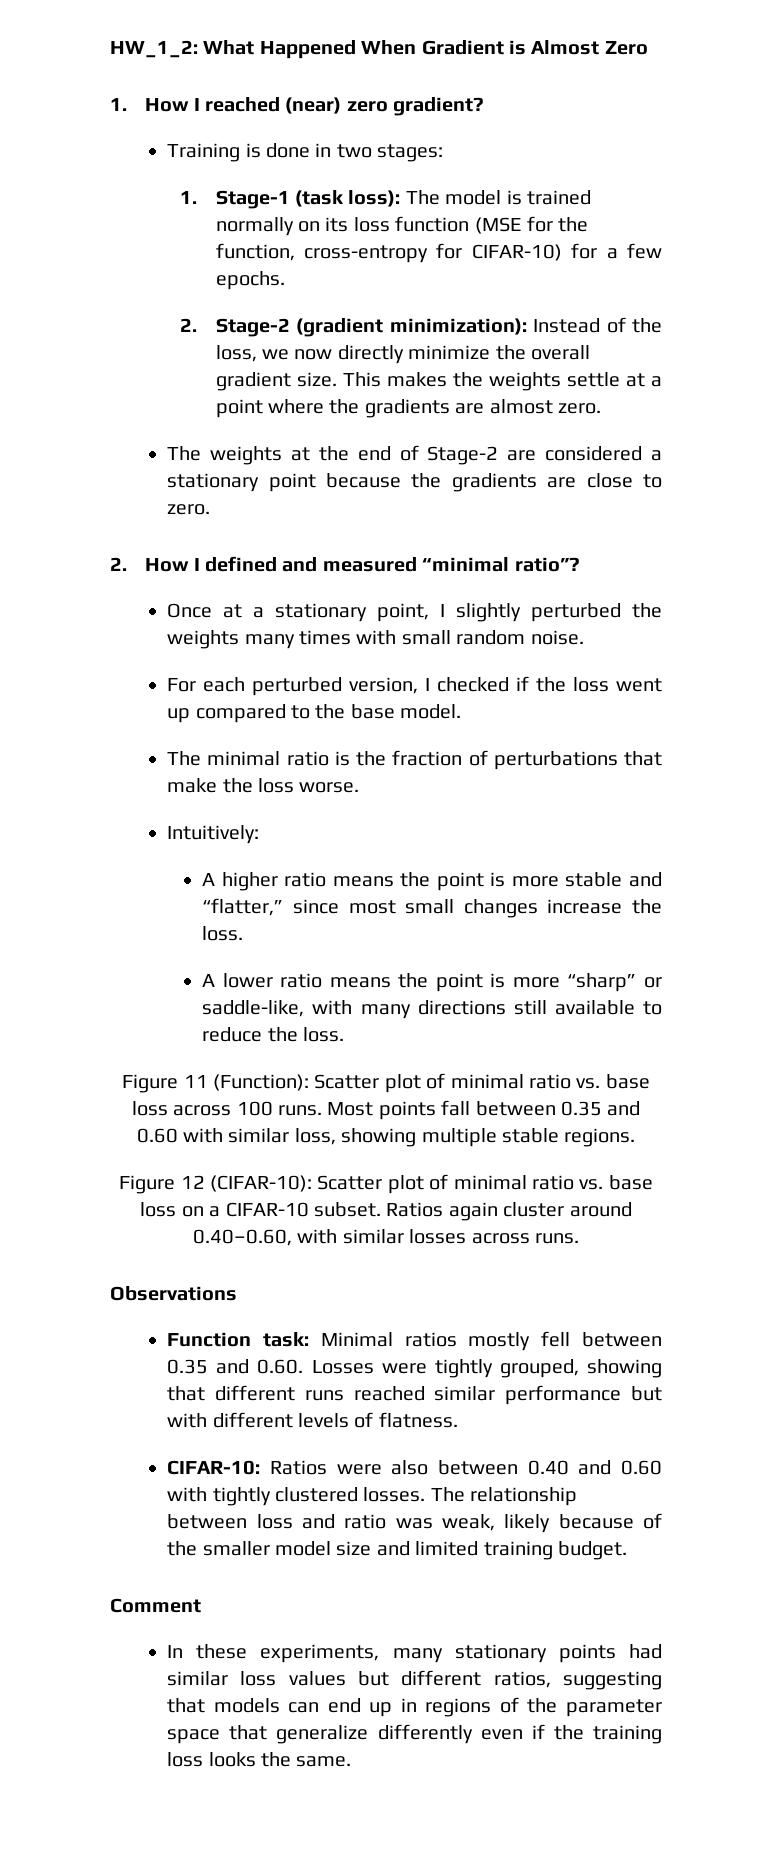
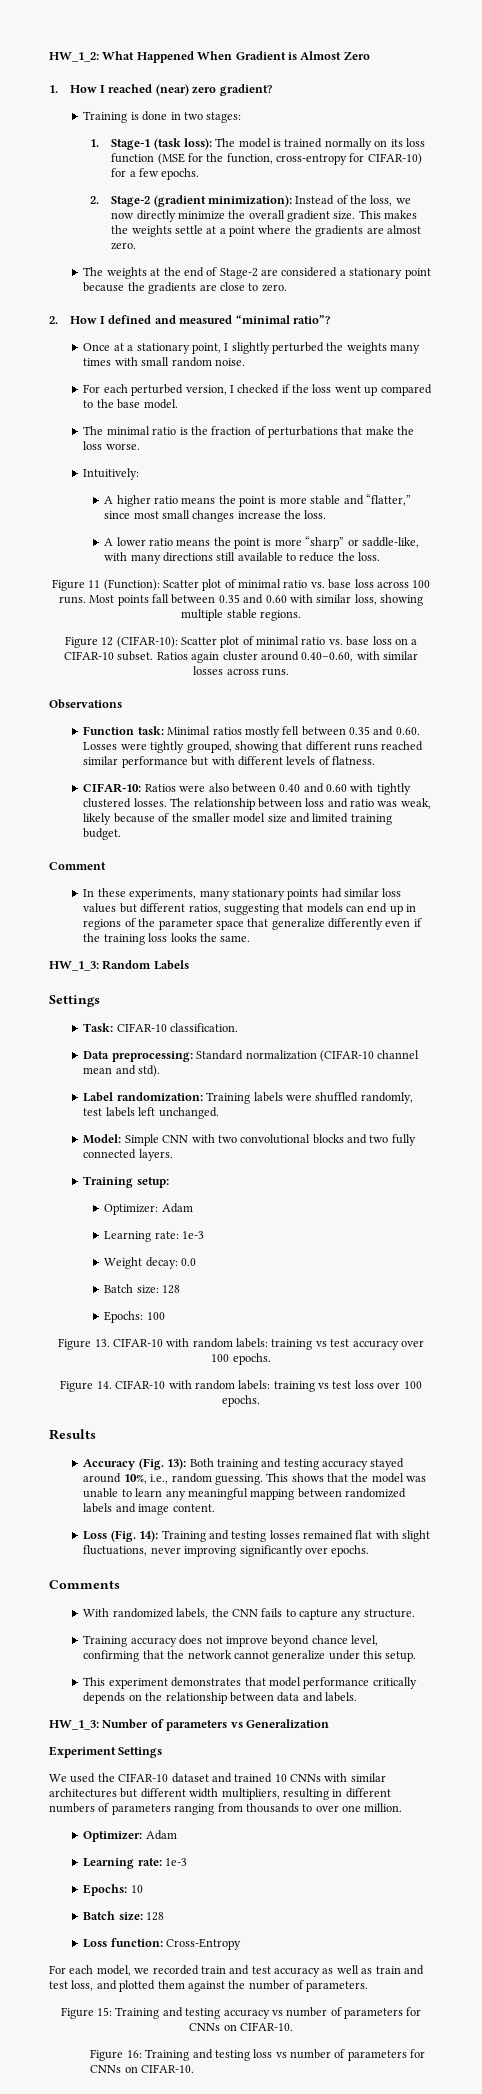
(352, 1761) none -> [49,960,189,971] [49,995,100,1007] [83,1023,239,1032] [83,1050,420,1062] [83,1065,161,1077] [83,1092,413,1104] [83,1107,219,1119] [83,1134,416,1146] [83,1149,173,1161] [83,1176,169,1188] [104,1203,193,1215] [104,1231,204,1242] [104,1257,196,1269] [104,1284,180,1294] [104,1311,165,1323] [58,1338,424,1350] [211,1353,271,1365] [60,1380,422,1392] [222,1395,260,1407] [49,1429,96,1440] [83,1458,405,1470] [83,1473,427,1485] [83,1488,407,1500] [83,1503,215,1515] [83,1530,431,1542] [83,1545,370,1557] [49,1580,120,1589] [83,1608,415,1620] [83,1635,379,1647] [83,1650,417,1662] [83,1677,417,1689] [83,1692,358,1704] [49,1719,329,1731] [49,1746,163,1758] [49,1773,386,1783] [49,1788,391,1800] [49,1803,403,1815] [83,1830,177,1842] [83,1858,188,1869] [83,1884,143,1896] [83,1911,165,1921] [83,1938,242,1950] [49,1965,424,1977] [49,1980,369,1992] [60,2007,422,2019] [189,2022,293,2031] [90,2049,426,2061] [90,2064,195,2073] // HW_1_3: Random Labels // Settings // Task: CIFAR-10 classification. // Data preprocessing: Standard normalization (CIFAR-10 channel mean and std). // Label randomization: Training labels were shuffled randomly, test labels left unchanged. // Model: Simple CNN with two convolutional blocks and two fully connected layers. // Training setup: // Optimizer: Adam // Learning rate: 1e-3 // Weight decay: 0.0 // Batch size: 128 // Epochs: 100 // Figure 13. CIFAR-10 with random labels: training vs test accuracy over 100 epochs. // Figure 14. CIFAR-10 with random labels: training vs test loss over 100 epochs. // Results // Accuracy (Fig. 13): Both training and testing accuracy stayed around 10%, i.e., random guessing. This shows that the model was unable to learn any meaningful mapping between randomized labels and image content. // Loss (Fig. 14): Training and testing losses remained flat with slight fluctuations, never improving significantly over epochs. // Comments // With randomized labels, the CNN fails to capture any structure. // Training accuracy does not improve beyond chance level, confirming that the network cannot generalize under this setup. // This experiment demonstrates that model performance critically depends on the relationship between data and labels. // HW_1_3: Number of parameters vs Generalization // Experiment Settings // We used the CIFAR-10 dataset and trained 10 CNNs with similar architectures but different width multipliers, resulting in different numbers of parameters ranging from thousands to over one million. // Optimizer: Adam // Learning rate: 1e-3 // Epochs: 10 // Batch size: 128 // Loss function: Cross-Entropy // For each model, we recorded train and test accuracy as well as train and test loss, and plotted them against the number of parameters. // Figure 15: Training and testing accuracy vs number of parameters for CNNs on CIFAR-10. // Figure 16: Training and testing loss vs number of parameters for CNNs on CIFAR-10.

